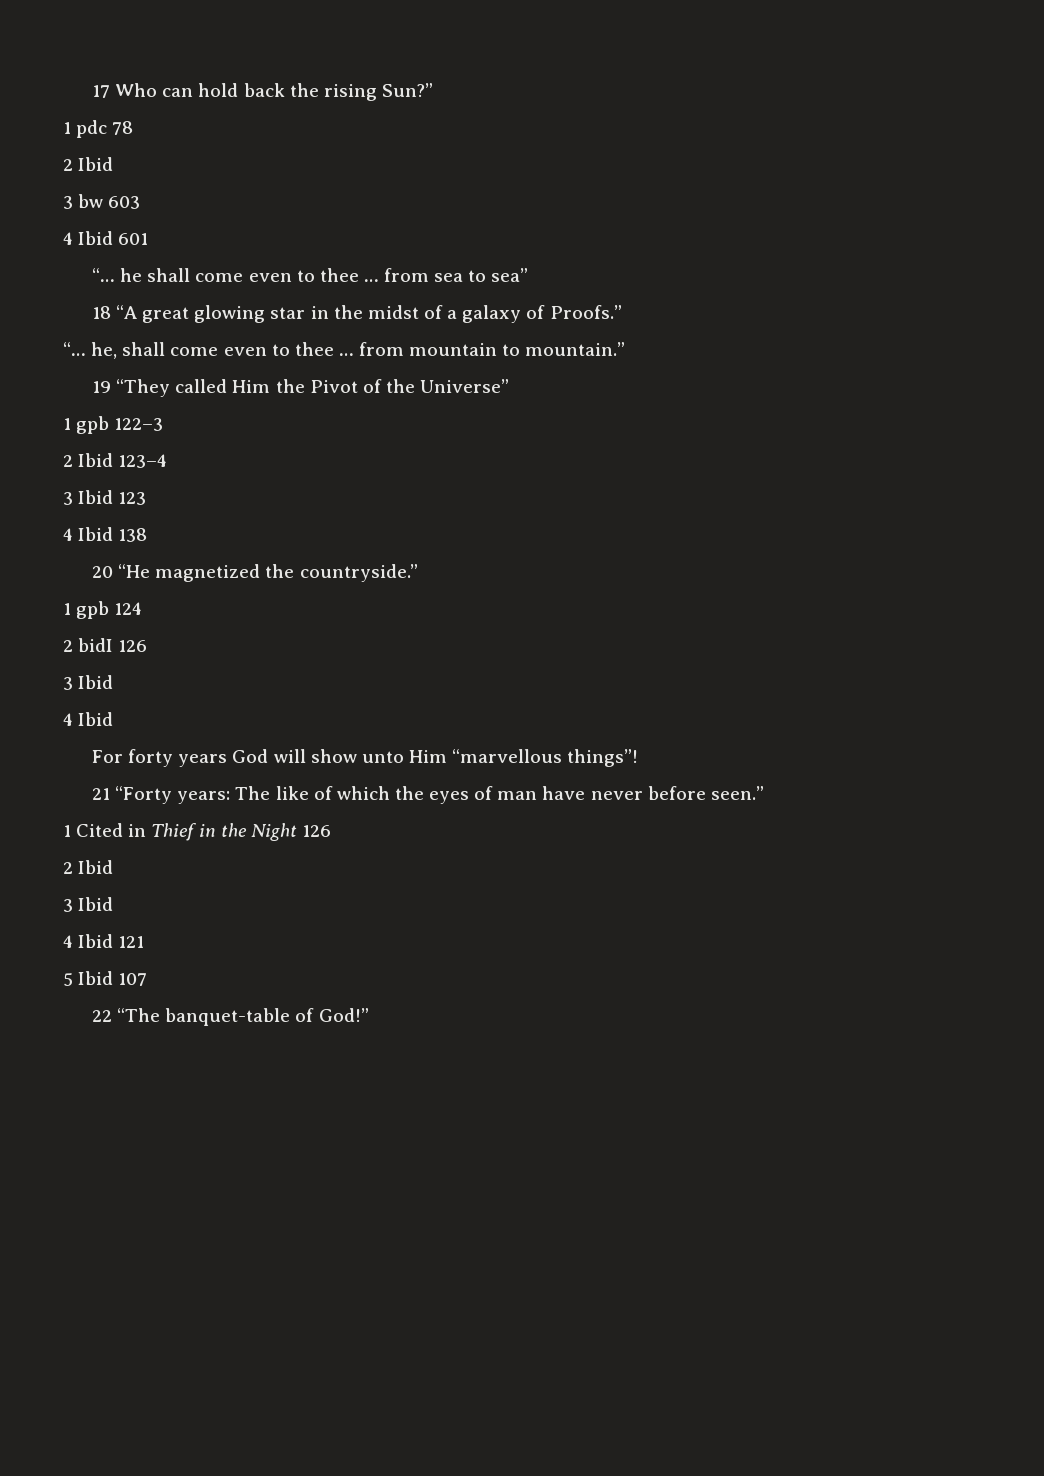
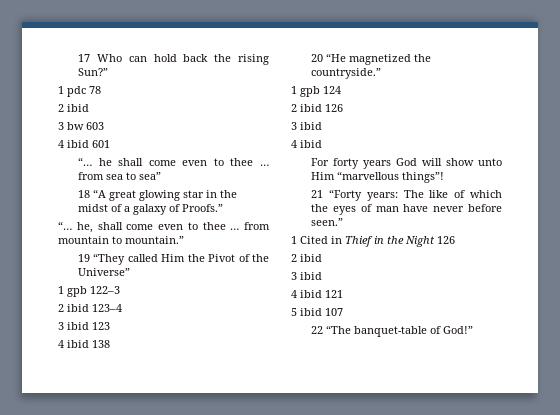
[78,157,114,171] Ibid -> [67,104,89,112] ibid
[78,231,114,245] Ibid -> [67,140,89,148] ibid
[78,453,114,467] Ibid -> [67,304,89,312] ibid
[78,490,114,504] Ibid -> [67,322,89,330] ibid
[78,527,114,541] Ibid -> [67,340,89,348] ibid
[78,638,114,652] bidI -> [300,104,322,112] ibid
[78,675,114,689] [63,712,114,726] Ibid // 4 Ibid -> [300,122,322,130] [291,140,322,148] ibid // 4 ibid
[78,860,114,874] [63,897,114,912] [63,934,114,948] Ibid // 3 Ibid // 4 Ibid -> [300,254,322,262] [291,272,322,280] [291,290,322,298] ibid // 3 ibid // 4 ibid
[78,971,114,985] Ibid -> [300,308,322,316] ibid

